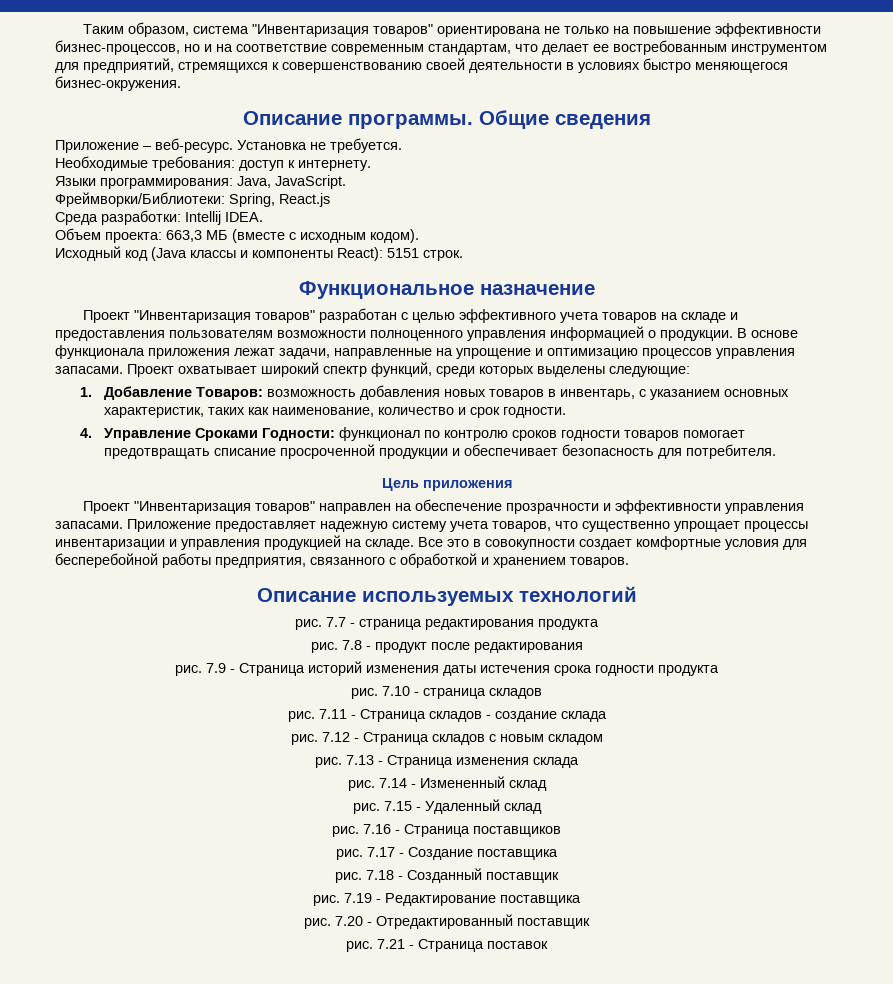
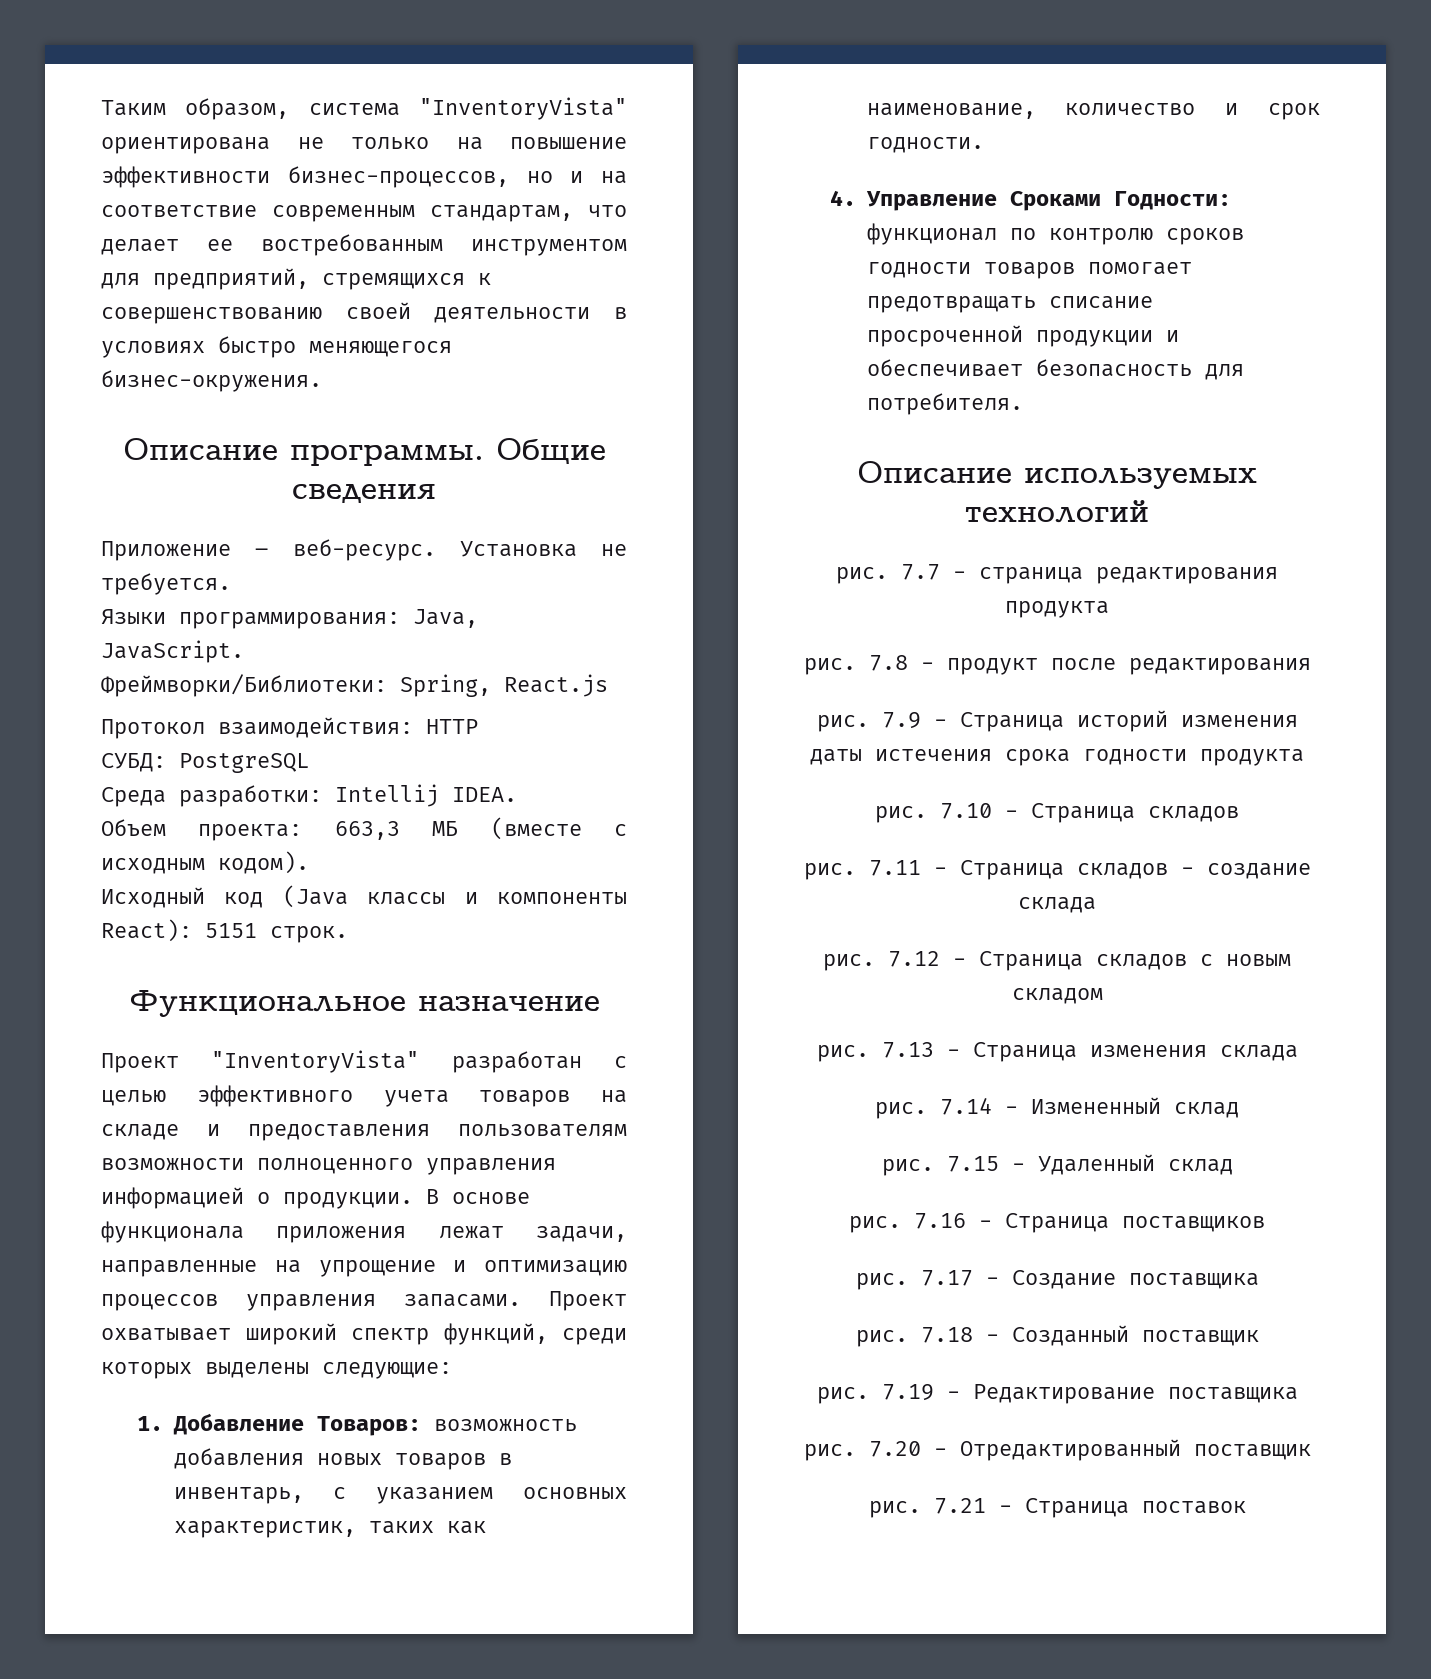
[251,24,433,37] "Инвентаризация товаров" -> [418,97,627,120] "InventoryVista"
[55,156,371,171] // Необходимые требования: доступ к интернету. -> (231, 584) none
(330, 200) none -> [101,717,478,739] [101,753,309,773] // Протокол взаимодействия: HTTP // СУБД: PostgreSQL
[133,310,315,323] "Инвентаризация товаров" -> [211,1050,420,1073] "InventoryVista"
[381,478,512,491] [82,499,804,514] [55,519,808,532] [55,535,807,550] [55,553,629,568] // Цель приложения // Проект "Инвентаризация товаров" направлен на обеспечение прозрачности и эффективности управления запасами. Приложение предоставляет надежную систему учета товаров, что существенно упрощает процессы инвентаризации и управления продукцией на складе. Все это в совокупности создает комфортные условия для бесперебойной работы предприятия, связанного с обработкой и хранением товаров. -> (1023, 404) none
[423,688,486,699] страница -> [1031,803,1135,823] Cтраница

